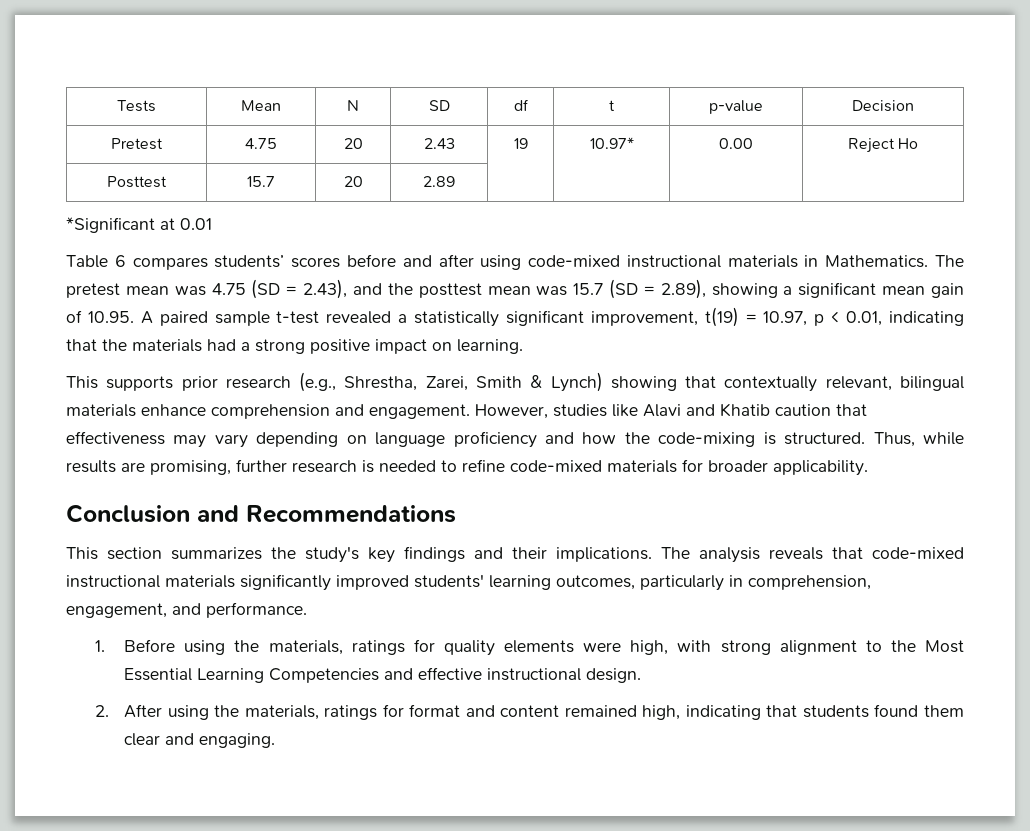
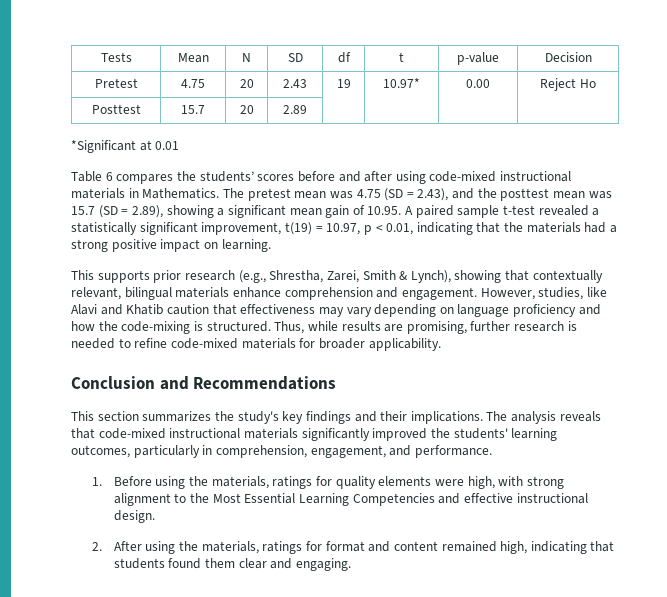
(208, 263) none -> [176,171,196,181] the
[550,372,603,392] Lynch) -> [410,270,451,283] Lynch),
[553,404,607,417] studies -> [538,287,584,300] studies,
(409, 582) none -> [430,428,450,438] the

